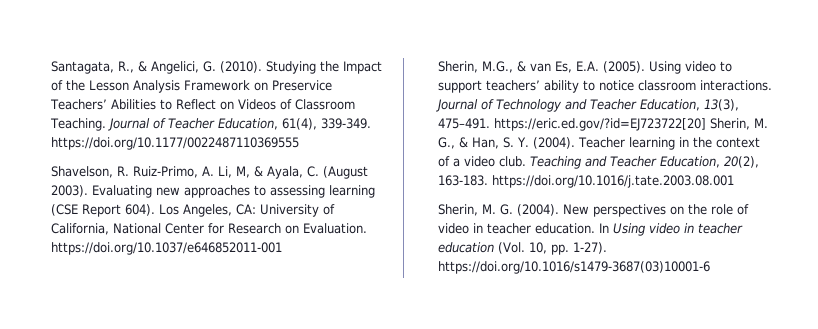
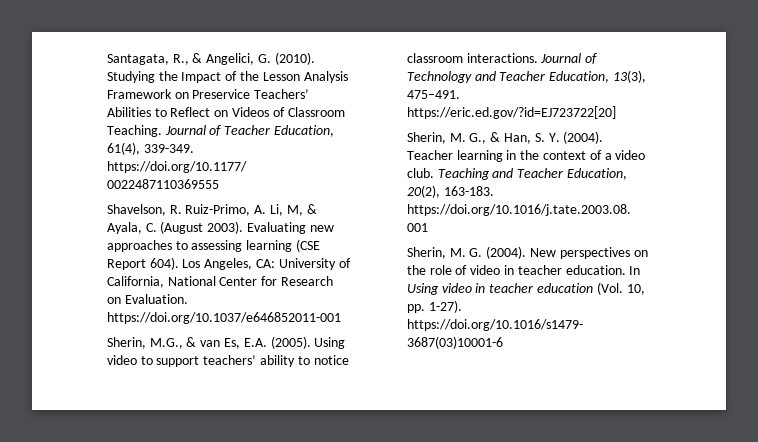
(706, 124) none -> (616, 112) //

